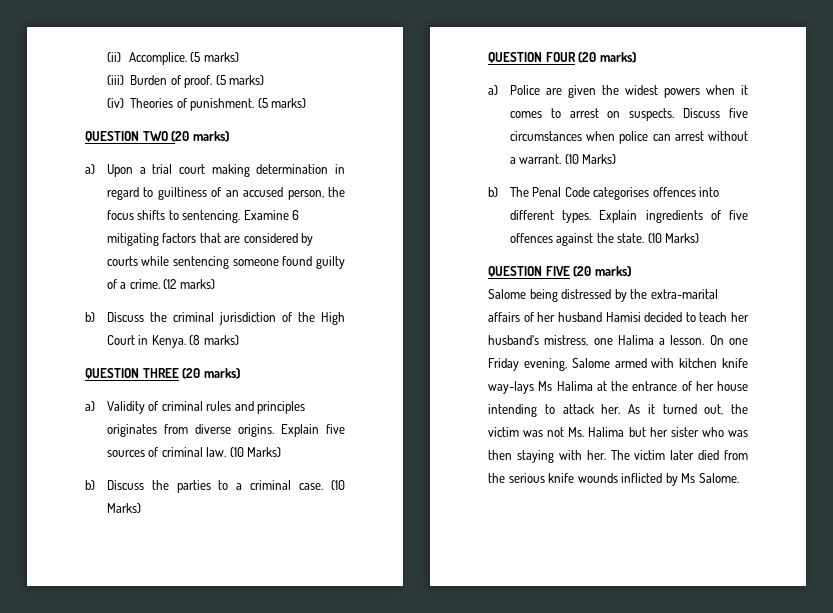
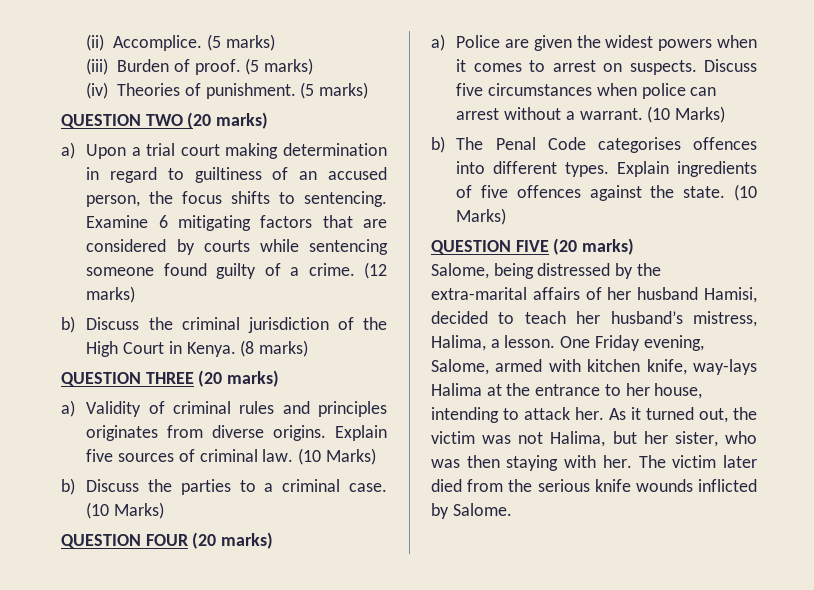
[488,289,526,299] Salome -> [431,263,489,279] Salome,
[605,312,641,322] Hamisi -> [704,287,757,303] Hamisi,
[593,335,748,345] one Halima a lesson. On one -> [431,335,591,351] Halima, a lesson. One
[571,358,610,368] Salome -> [431,359,489,375] Salome,
[722,358,748,368] [488,381,553,394] knife way-lays Ms -> [646,359,757,375] knife, way-lays
[681,381,748,391] of her house -> [604,383,703,399] to her house,
[568,427,625,437] Ms. Halima -> [550,431,606,447] Halima,
[670,427,699,437] sister -> [674,431,718,447] sister,
[681,473,696,483] Ms -> (449, 511) none

